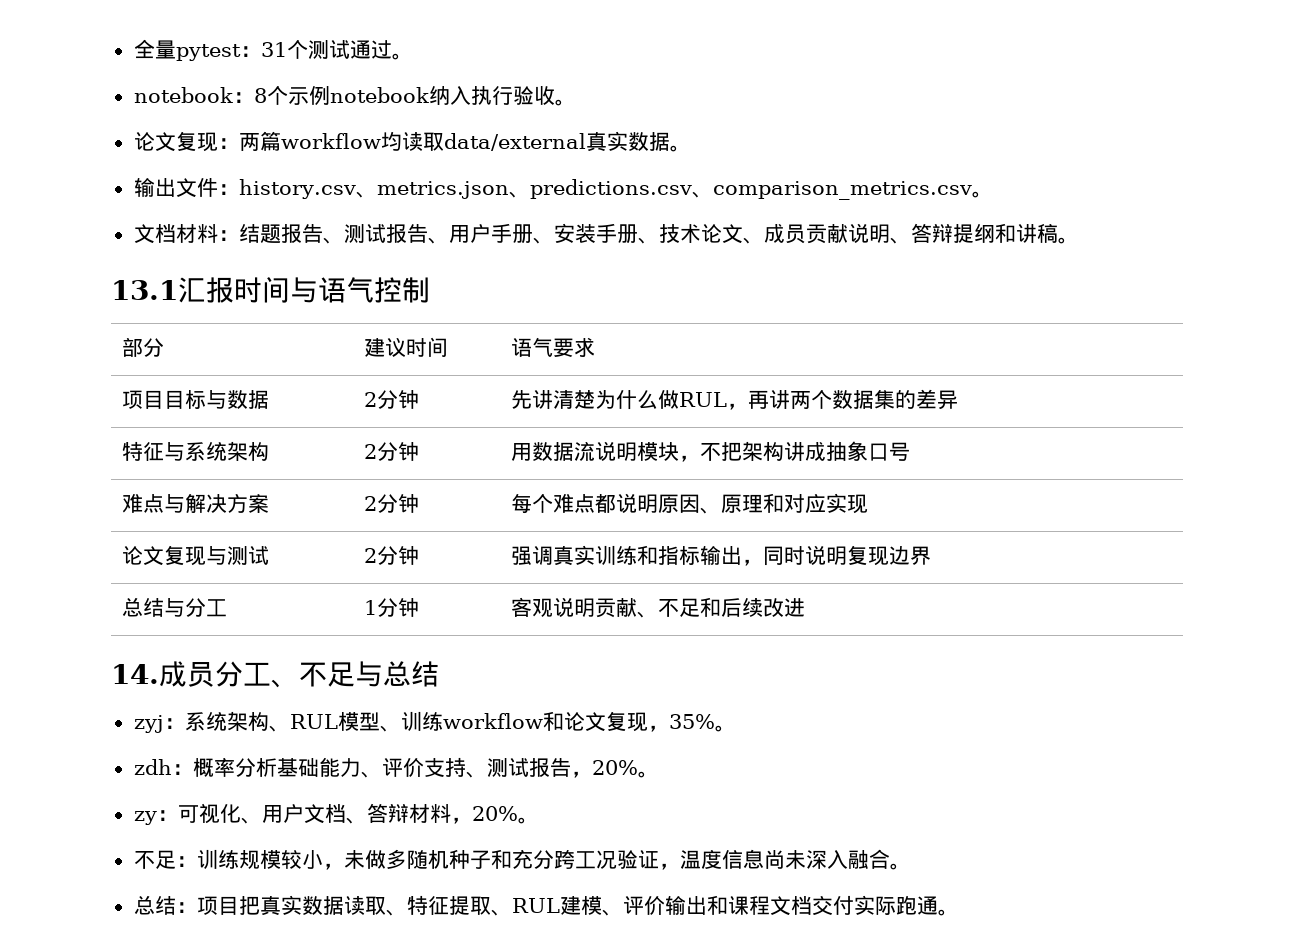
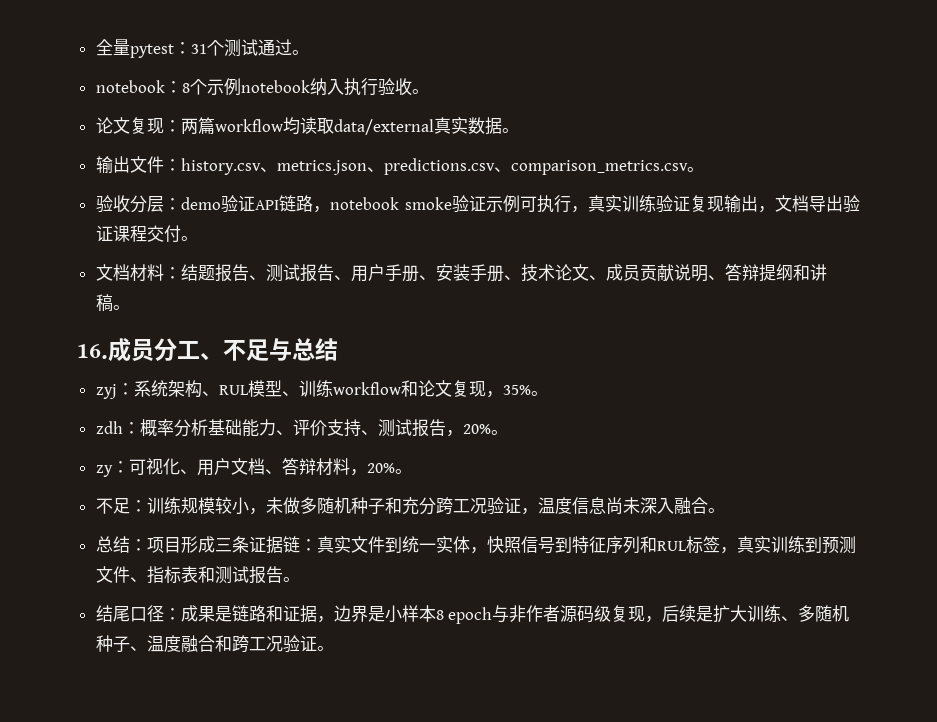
(993, 194) none -> [95,195,860,213] [95,225,198,243] // 验收分层：demo验证API链路，notebook smoke验证示例可执行，真实训练验证复现输出，文档导出验证课程交付。
[111,277,430,303] [122,337,165,357] [364,337,449,357] [511,337,596,357] [122,390,270,409] [364,390,420,409] [511,389,959,410] [122,441,270,461] [364,442,420,461] [511,441,911,462] [122,493,270,513] [364,494,420,513] [511,493,869,514] [122,545,270,566] [364,546,420,565] [511,545,932,566] [122,597,228,617] [364,598,420,617] [511,597,806,618] [111,664,159,684] 13.1汇报时间与语气控制 // 部分 | 建议时间 | 语气要求 // 项目目标与数据 | 2分钟 | 先讲清楚为什么做RUL，再讲两个数据集的差异 // 特征与系统架构 | 2分钟 | 用数据流说明模块，不把架构讲成抽象口号 // 难点与解决方案 | 2分钟 | 每个难点都说明原因、原理和对应实现 // 论文复现与测试 | 2分钟 | 强调真实训练和指标输出，同时说明复现边界 // 总结与分工 | 1分钟 | 客观说明贡献、不足和后续改进 // 14. -> [77,344,108,359] 16.
[238,895,938,916] 把真实数据读取、特征提取、RUL建模、评价输出和课程文档交付实际跑通 -> [180,536,856,554] [95,566,300,584] [95,605,850,624] [95,635,317,653] 形成三条证据链：真实文件到统一实体，快照信号到特征序列和RUL标签，真实训练到预测文件、指标表和测试报告。 // 结尾口径：成果是链路和证据，边界是小样本8 epoch与非作者源码级复现，后续是扩大训练、多随机种子、温度融合和跨工况验证

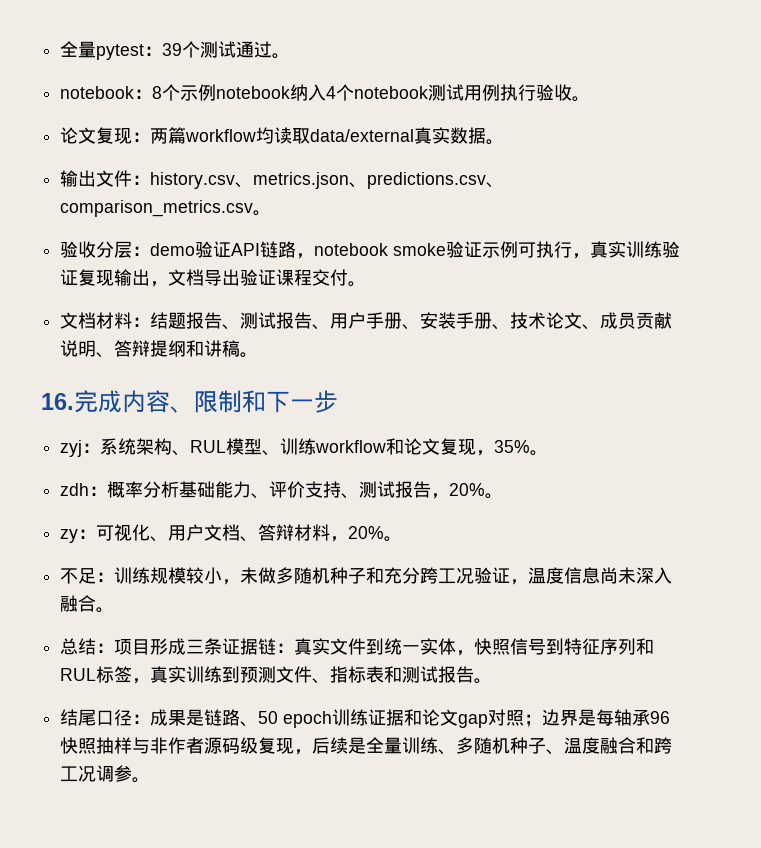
[190,44,207,54] 31 -> [162,43,183,56] 39
(344, 87) none -> [326,84,501,101] 4个notebook测试用例
[108,338,338,362] 成员分工、不足与总结 -> [74,390,338,413] 完成内容、限制和下一步
[265,605,493,624] 和证据，边界是小样本8 epoch -> [240,709,671,728] [60,737,133,754] 、50 epoch训练证据和论文gap对照；边界是每轴承96快照抽样
[713,605,748,623] 扩大 -> [366,737,403,754] 全量
[282,635,317,653] 验证 -> [96,765,133,782] 调参

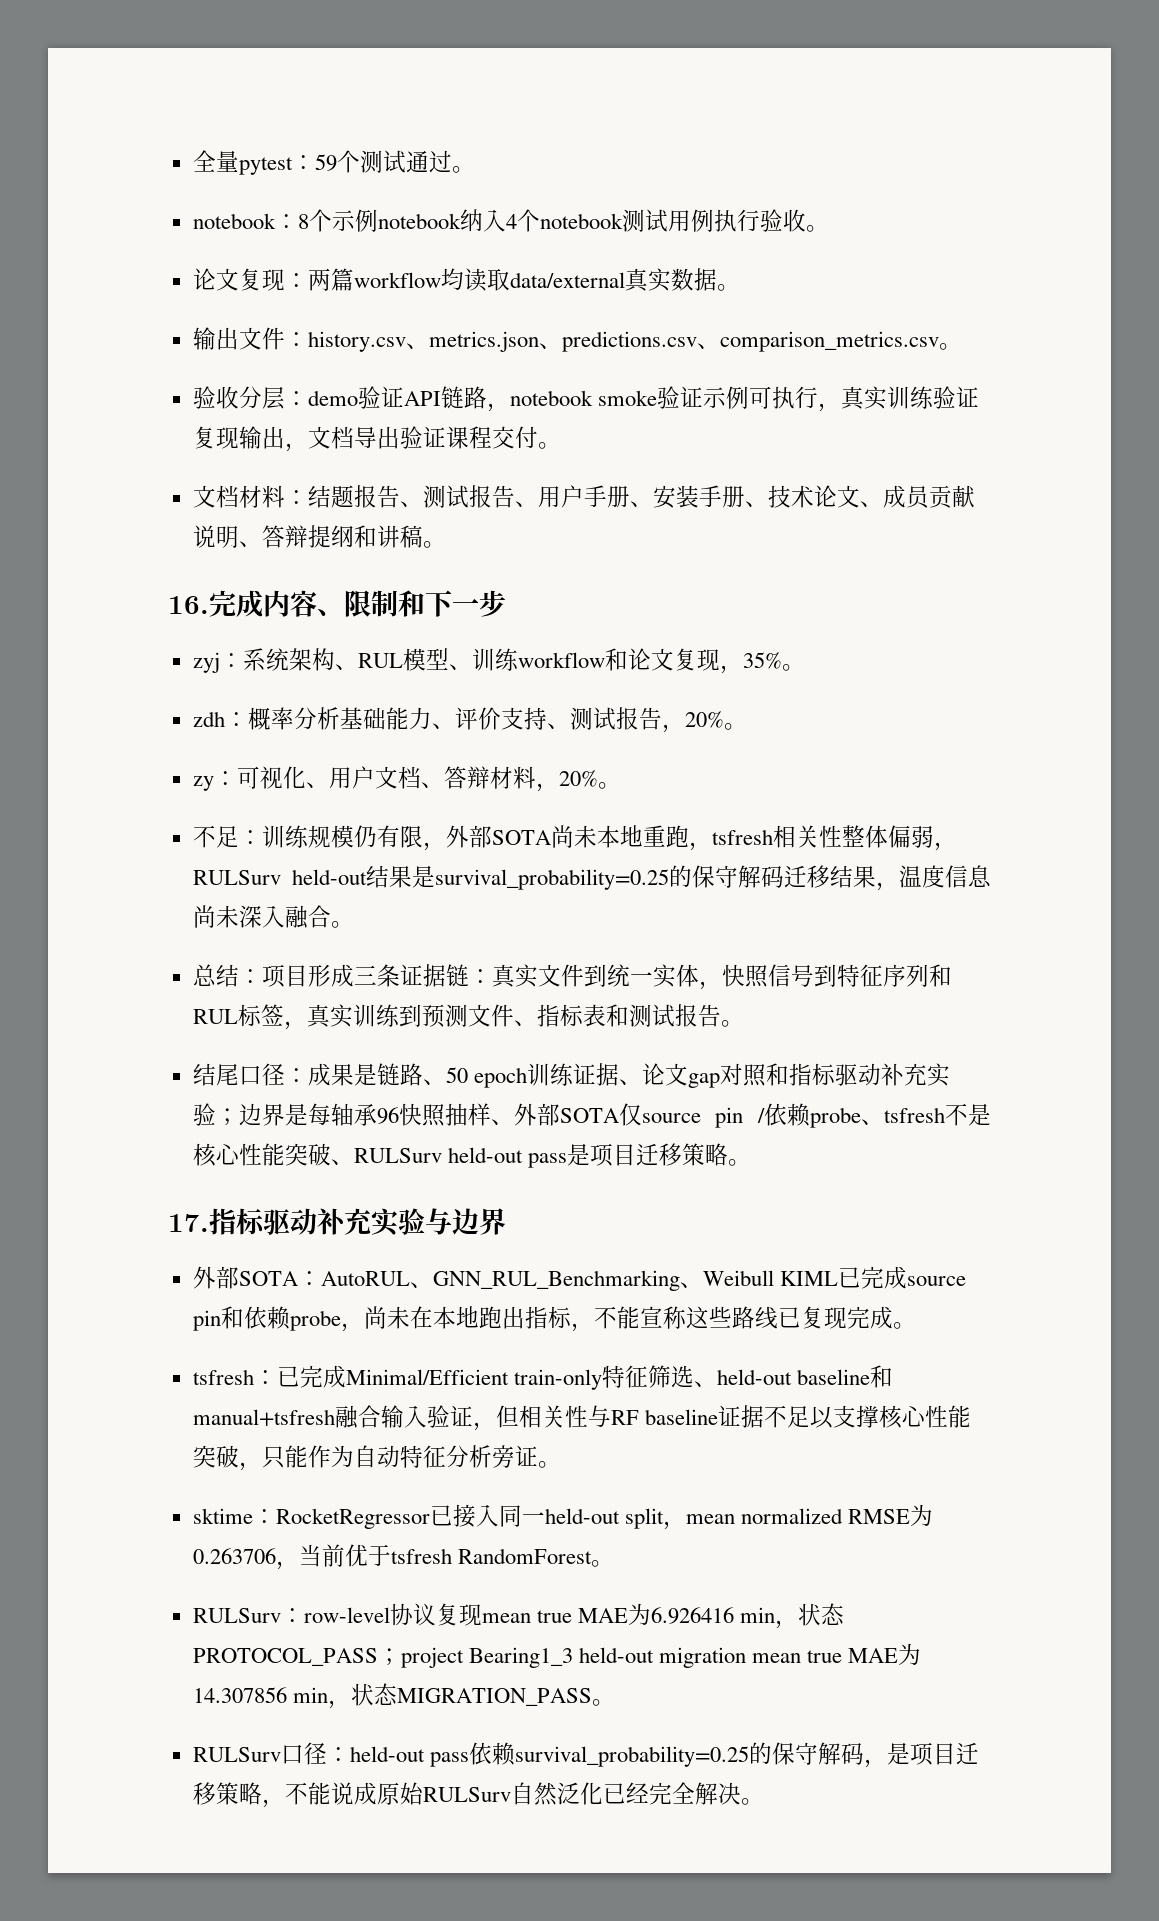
[162,43,183,56] 39 -> [314,154,337,171] 59
[186,567,511,585] 较小，未做多随机种子和充分跨工况验证 -> [353,825,957,851] [192,865,876,890] 仍有限，外部SOTA尚未本地重跑，tsfresh相关性整体偏弱，RULSurv held-out结果是survival_probability=0.25的保守解码迁移结果
[404,709,423,726] 和 -> [618,1079,642,1085] 、
(525, 718) none -> [765,1063,950,1087] [192,1103,216,1126] 和指标驱动补充实验
[132,737,673,755] [60,765,133,782] 与非作者源码级复现，后续是全量训练、多随机种子、温度融合和跨工况调参 -> [490,1103,991,1128] [192,1143,751,1168] [168,1208,506,1236] [192,1266,966,1291] [192,1306,916,1332] [192,1365,893,1390] [192,1405,971,1431] [192,1445,561,1471] [192,1504,933,1530] [192,1544,614,1570] [192,1603,844,1629] [192,1643,922,1668] [192,1683,615,1709] [192,1742,979,1768] [192,1782,741,1808] 、外部SOTA仅source pin /依赖probe、tsfresh不是核心性能突破、RULSurv held-out pass是项目迁移策略。 // 17.指标驱动补充实验与边界 // 外部SOTA：AutoRUL、GNN_RUL_Benchmarking、Weibull KIML已完成source pin和依赖probe，尚未在本地跑出指标，不能宣称这些路线已复现完成。 // tsfresh：已完成Minimal/Efficient train-only特征筛选、held-out baseline和manual+tsfresh融合输入验证，但相关性与RF baseline证据不足以支撑核心性能突破，只能作为自动特征分析旁证。 // sktime：RocketRegressor已接入同一held-out split，mean normalized RMSE为0.263706，当前优于tsfresh RandomForest。 // RULSurv：row-level协议复现mean true MAE为6.926416 min，状态PROTOCOL_PASS；project Bearing1_3 held-out migration mean true MAE为14.307856 min，状态MIGRATION_PASS。 // RULSurv口径：held-out pass依赖survival_probability=0.25的保守解码，是项目迁移策略，不能说成原始RULSurv自然泛化已经完全解决

